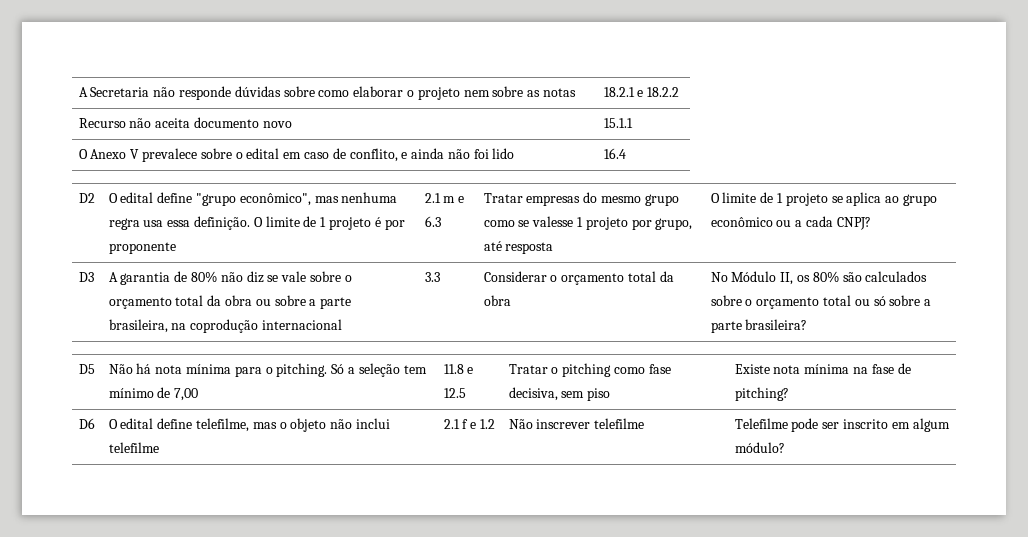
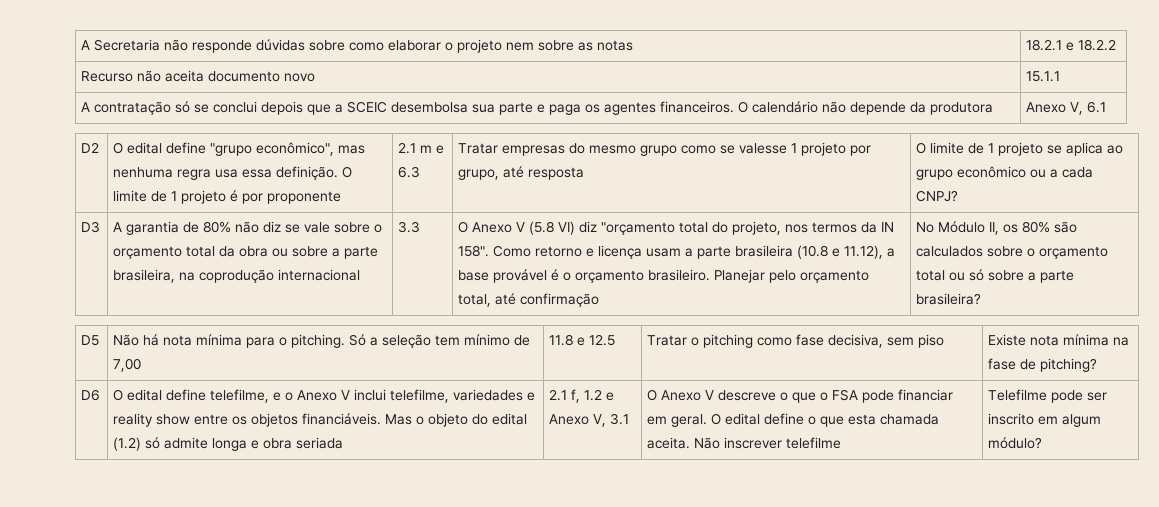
[78,148,515,162] [603,148,626,159] O Anexo V prevalece sobre o edital em caso de conflito, e ainda não foi lido | 16.4 -> [81,101,994,115] [1026,101,1107,115] A contratação só se conclui depois que a SCEIC desembolsa sua parte e paga os agentes financeiros. O calendário não depende da produtora | Anexo V, 6.1
[483,271,674,285] [483,295,511,306] Considerar o orçamento total da obra -> [458,221,895,235] [458,245,896,259] [458,269,870,283] [458,293,600,307] O Anexo V (5.8 VI) diz "orçamento total do projeto, nos termos da IN 158". Como retorno e licença usam a parte brasileira (10.8 e 11.12), a base provável é o orçamento brasileiro. Planejar pelo orçamento total, até confirmação
[252,418,390,432] [108,442,159,453] [443,419,496,429] mas o objeto não inclui telefilme | 2.1 f e 1.2 | -> [273,389,536,403] [113,413,528,427] [113,437,344,451] [549,389,615,403] [549,413,630,427] [647,389,954,403] [647,413,940,427] [647,437,691,449] e o Anexo V inclui telefilme, variedades e reality show entre os objetos financiáveis. Mas o objeto do edital (1.2) só admite longa e obra seriada | 2.1 f, 1.2 e Anexo V, 3.1 | O Anexo V descreve o que o FSA pode financiar em geral. O edital define o que esta chamada aceita.

